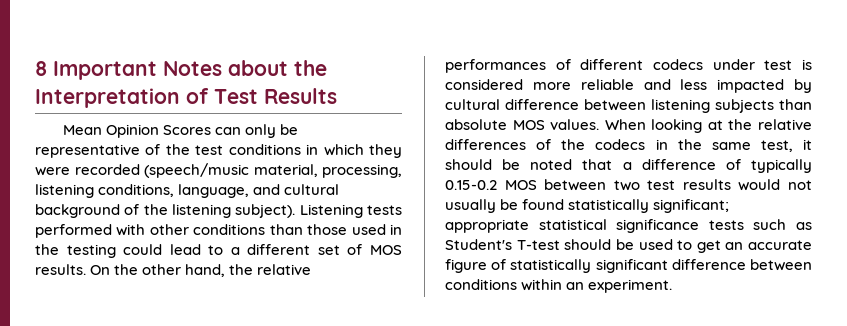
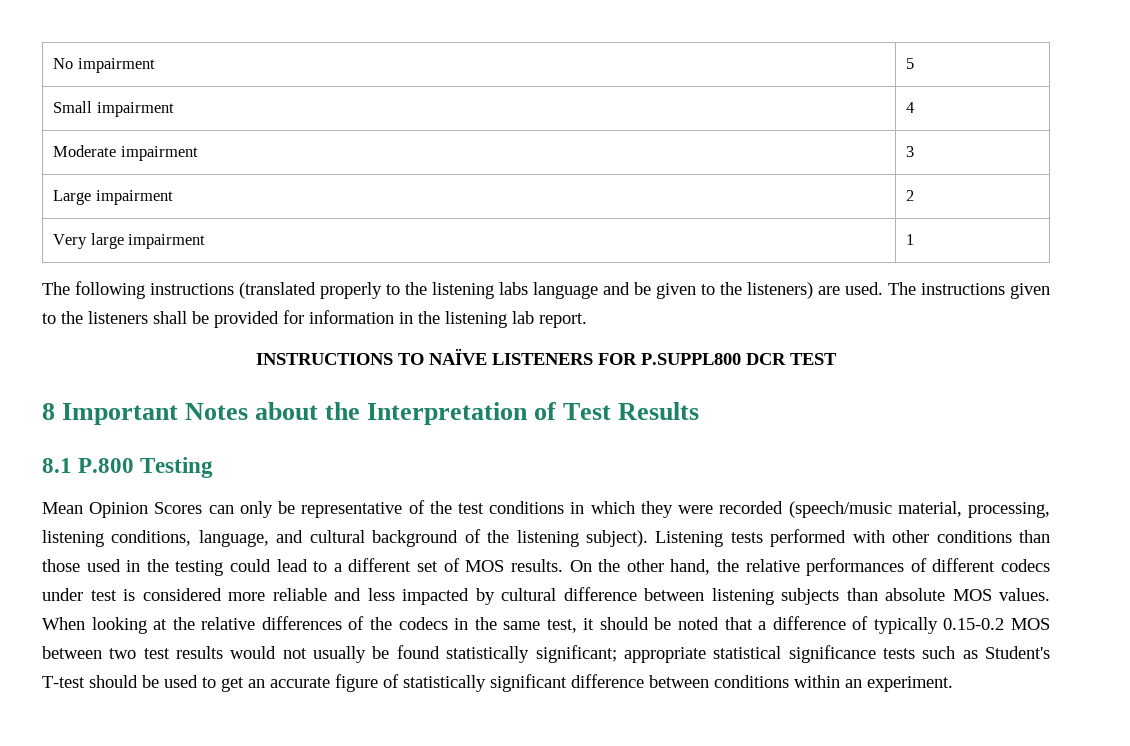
(35, 68) none -> [53,58,155,73] [906,58,915,69] [53,101,174,117] [906,102,915,113] [53,145,198,161] [906,146,915,157] [53,190,173,205] [906,190,915,201] [53,233,206,249] [906,234,915,245] [42,281,1050,299] [42,310,587,328] [256,348,837,365] No impairment | 5 // Small impairment | 4 // Moderate impairment | 3 // Large impairment | 2 // Very large impairment | 1 // The following instructions (translated properly to the listening labs language and be given to the listeners) are used. The instructions given to the listeners shall be provided for information in the listening lab report. // INSTRUCTIONS TO NAÏVE LISTENERS FOR P.SUPPL800 DCR TEST //
(337, 96) none -> [42,457,214,478] // 8.1 P.800 Testing

